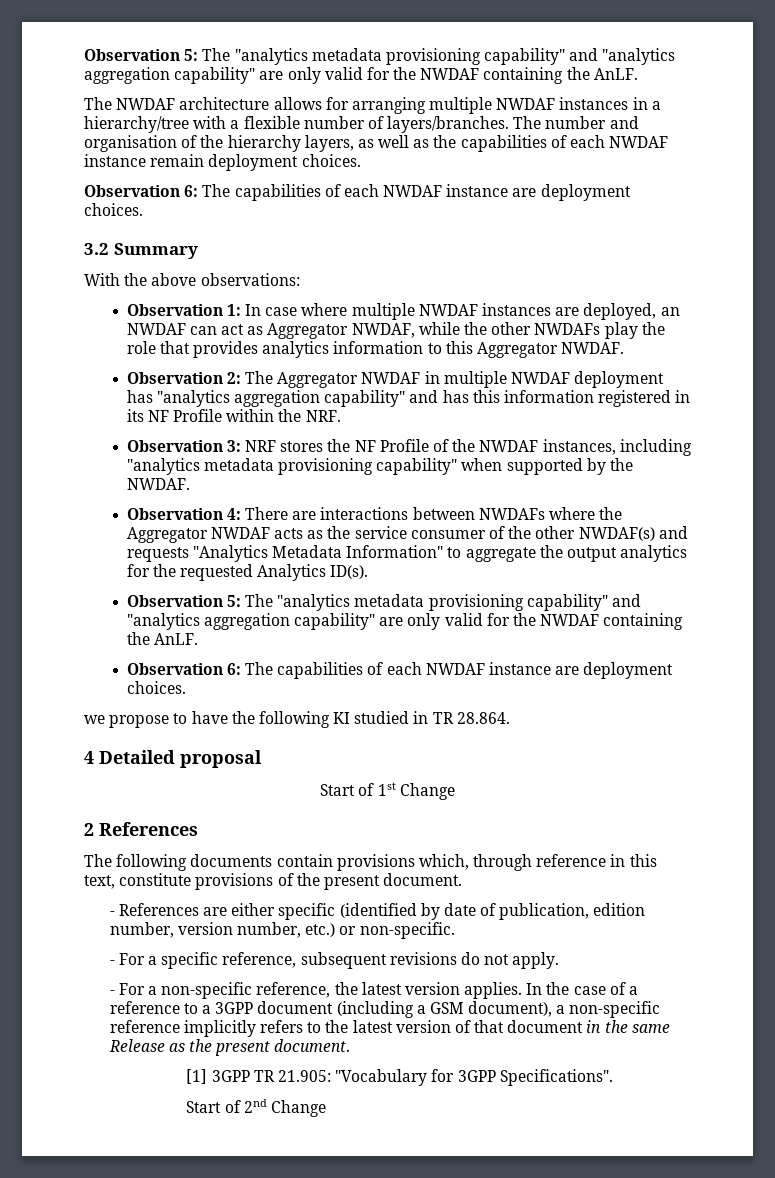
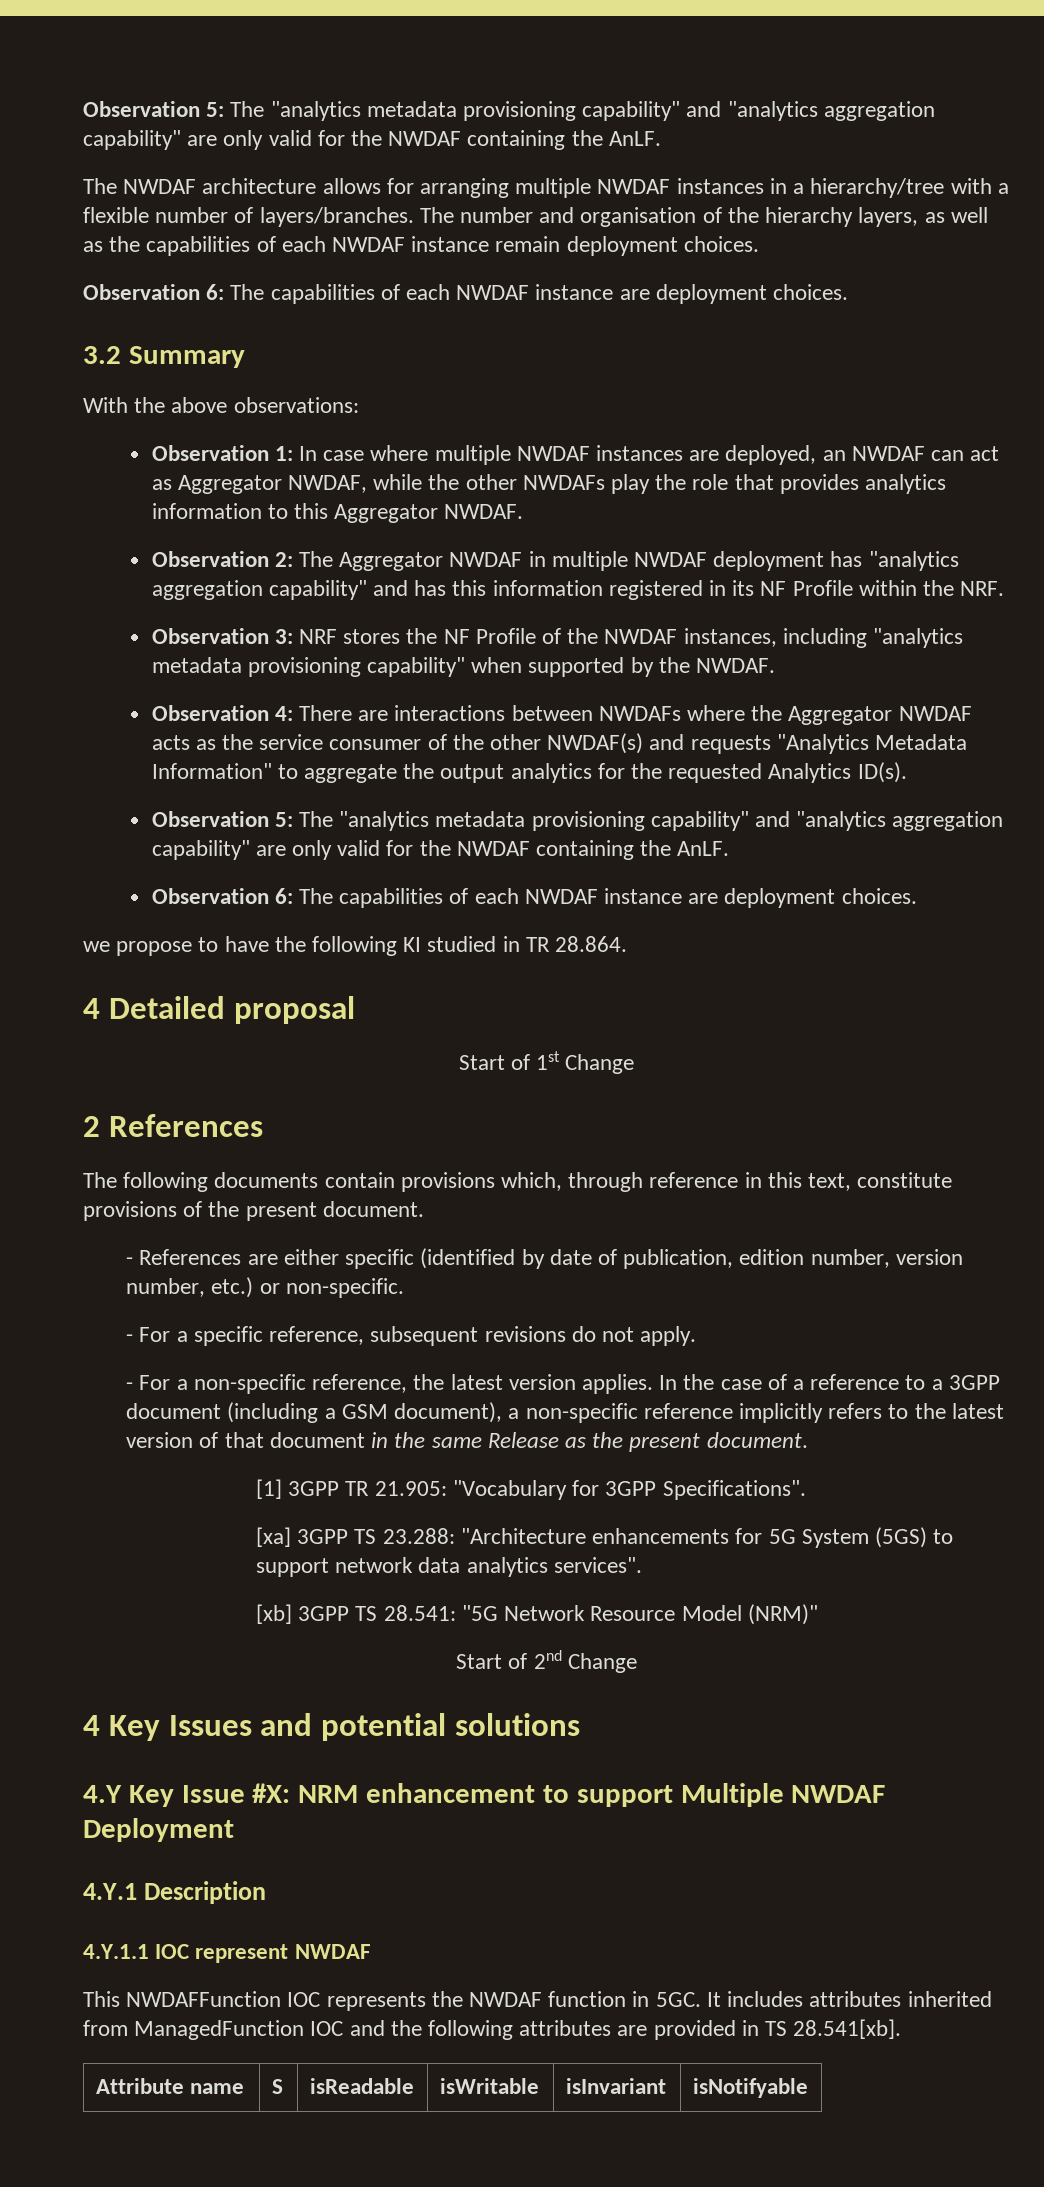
[186,1099,327,1117] Start of 2nd Change -> [256,1527,954,1548] [256,1557,642,1577] [256,1604,818,1625] [456,1650,637,1673] [83,1713,580,1741] [83,1783,886,1807] [83,1818,234,1842] [83,1881,267,1904] [83,1944,371,1963] [83,1991,992,2011] [83,2019,902,2040] [95,2078,245,2094] [271,2079,283,2094] [309,2078,414,2094] [439,2078,539,2094] [565,2078,666,2094] [692,2078,808,2098] [xa] 3GPP TS 23.288: "Architecture enhancements for 5G System (5GS) to support network data analytics services". // [xb] 3GPP TS 28.541: "5G Network Resource Model (NRM)" // Start of 2nd Change // 4 Key Issues and potential solutions // 4.Y Key Issue #X: NRM enhancement to support Multiple NWDAF Deployment // 4.Y.1 Description // 4.Y.1.1 IOC represent NWDAF // This NWDAFFunction IOC represents the NWDAF function in 5GC. It includes attributes inherited from ManagedFunction IOC and the following attributes are provided in TS 28.541[xb]. // Attribute name | S | isReadable | isWritable | isInvariant | isNotifyable

